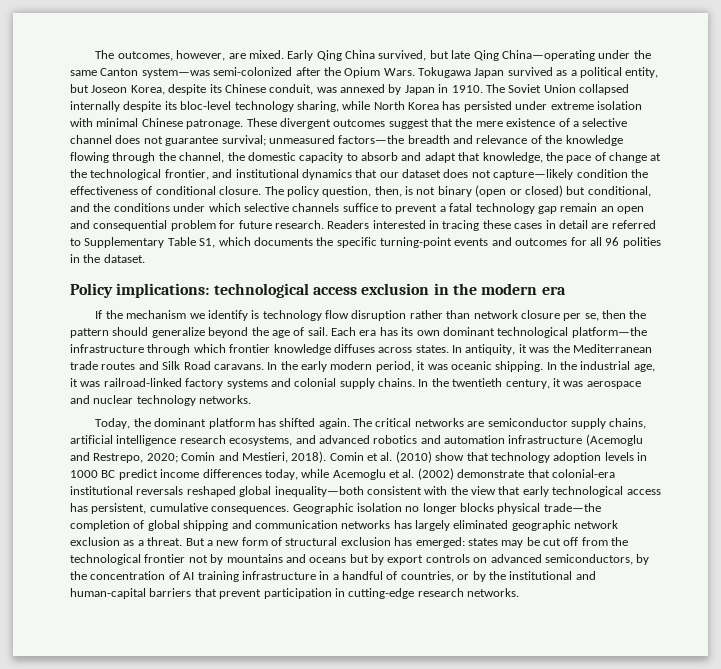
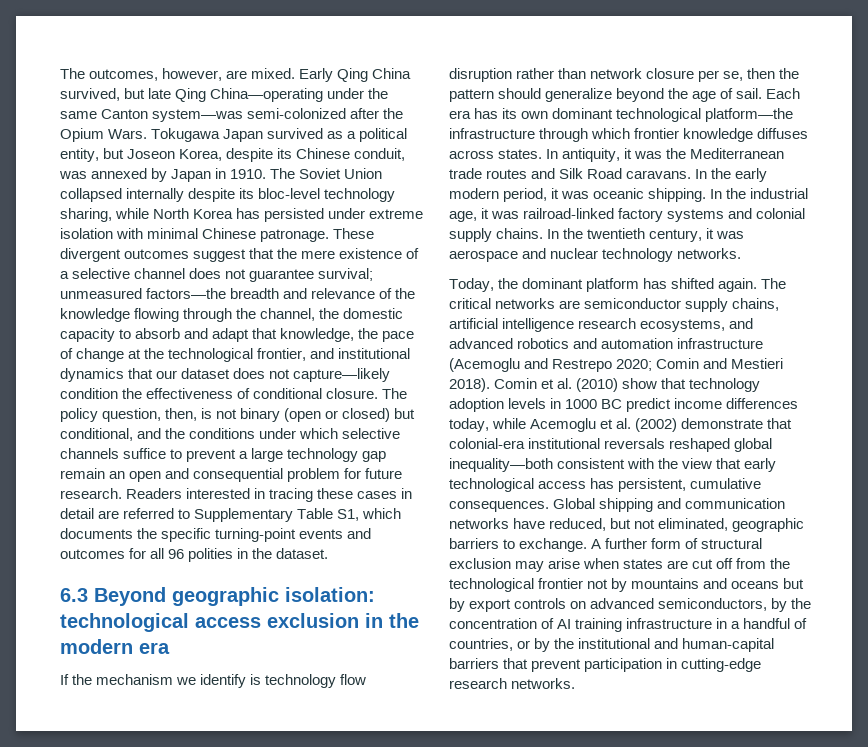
[449,203,473,212] fatal -> [251,448,284,462] large
[70,283,210,298] Policy implications: -> [60,587,375,606] 6.3 Beyond geographic isolation:
[93,453,144,463] Restrepo, -> [552,359,613,372] Restrepo
[241,452,288,463] Mestieri, -> [731,358,784,369] Mestieri
[292,503,601,514] [70,520,619,531] [70,537,540,548] Geographic isolation no longer blocks physical trade—the completion of global shipping and communication networks has largely eliminated geographic network exclusion as a threat. But a new form of structural exclusion has emerged: states may be -> [553,498,786,512] [449,518,805,532] [449,538,763,552] [449,558,689,572] Global shipping and communication networks have reduced, but not eliminated, geographic barriers to exchange. A further form of structural exclusion may arise when states are

